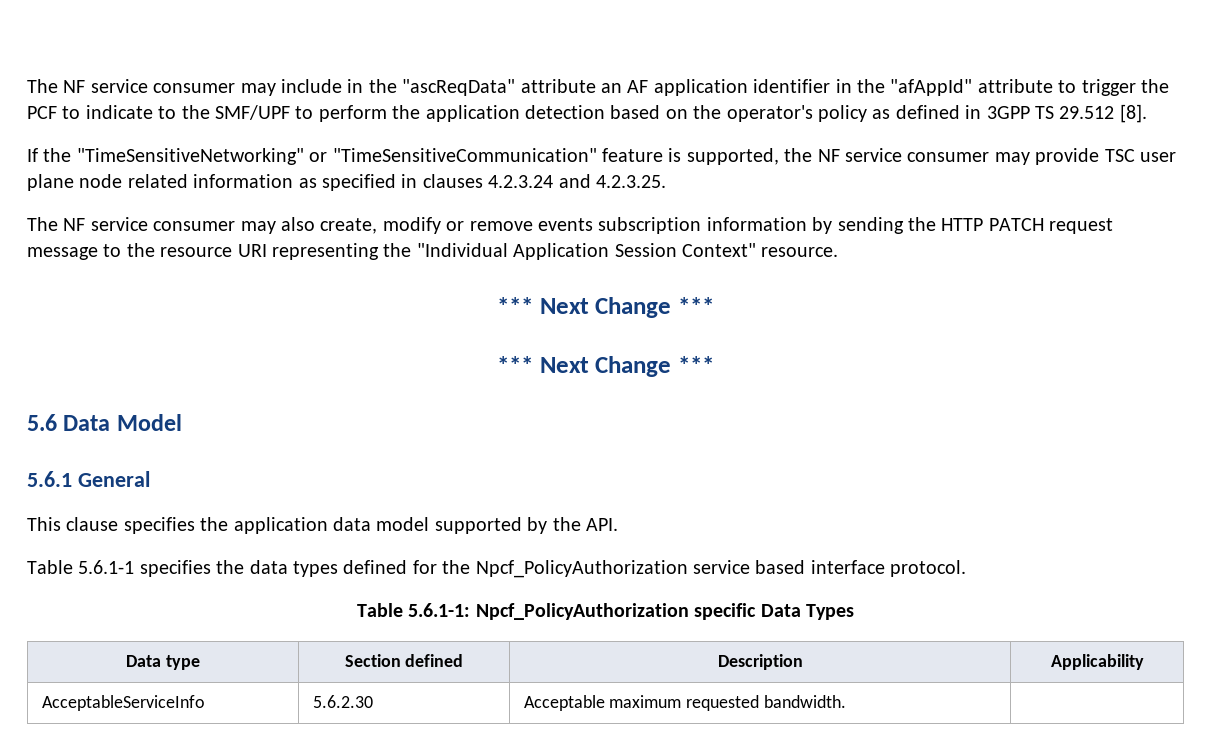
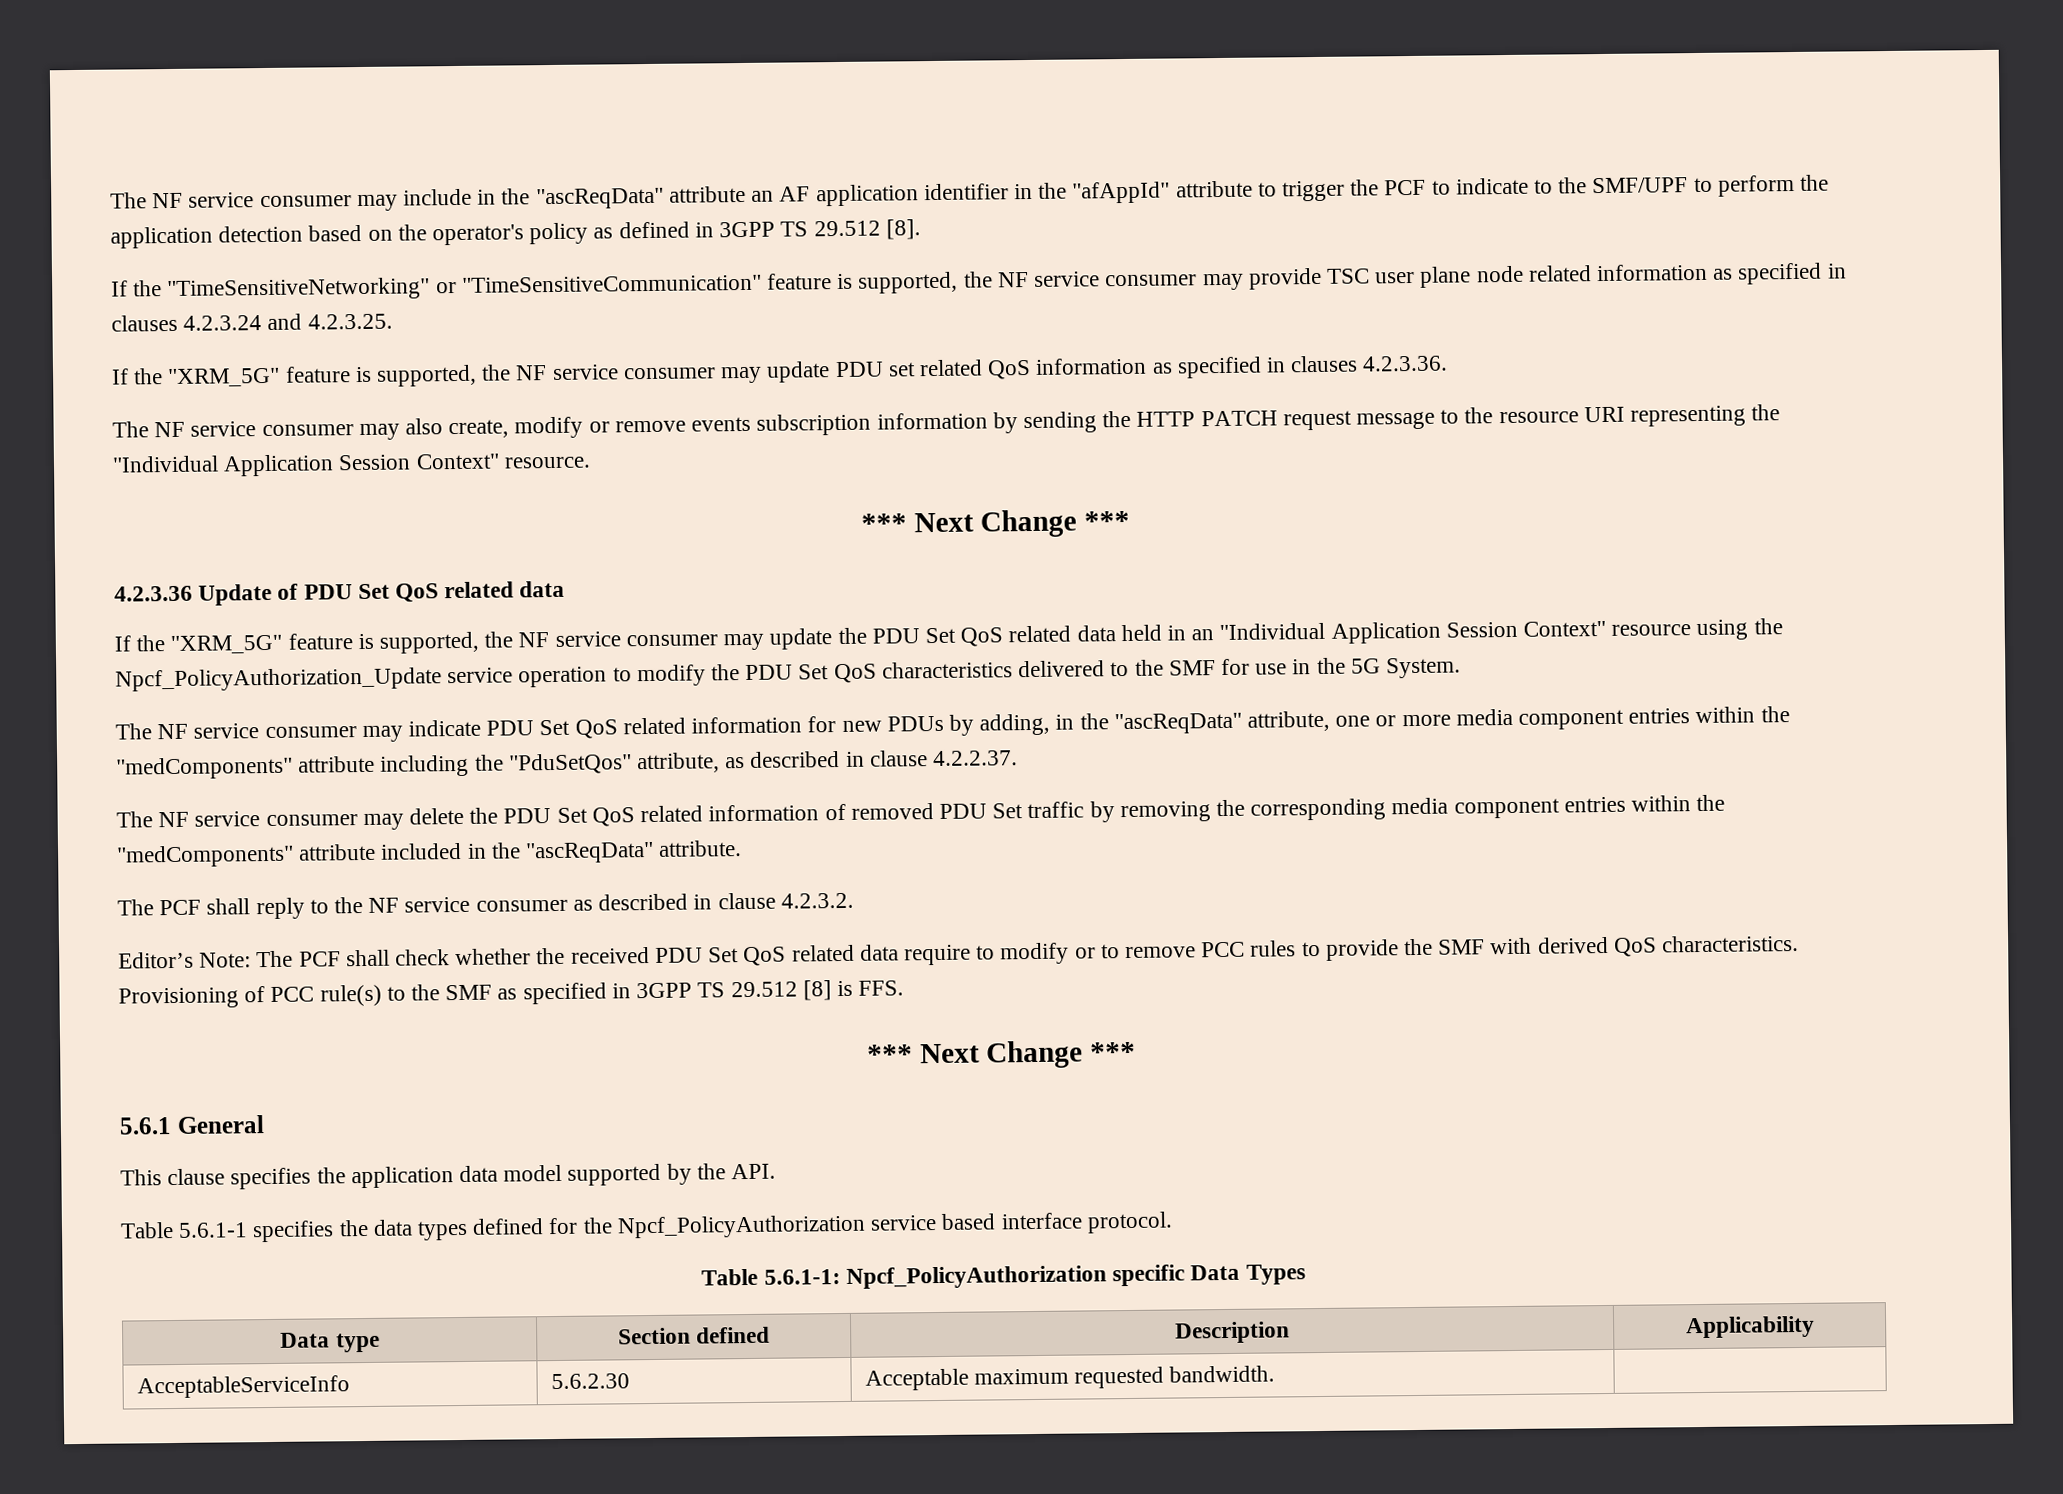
(666, 181) none -> [111,355,1449,388] // If the "XRM_5G" feature is supported, the NF service consumer may update PDU set related QoS information as specified in clauses 4.2.3.36.
[496,356,715,377] [27,414,182,431] // *** Next Change *** // 5.6 Data Model -> [114,580,566,606] [114,618,1783,655] [115,657,1461,692] [115,706,1790,743] [116,750,1019,780] [116,794,1726,831] [116,840,743,868] [117,892,854,920] [118,934,1800,969] [118,980,905,1009] [866,1040,1137,1069] // 4.2.3.36 Update of PDU Set QoS related data // If the "XRM_5G" feature is supported, the NF service consumer may update the PDU Set QoS related data held in an "Individual Application Session Context" resource using the Npcf_PolicyAuthorization_Update service operation to modify the PDU Set QoS characteristics delivered to the SMF for use in the 5G System. // The NF service consumer may indicate PDU Set QoS related information for new PDUs by adding, in the "ascReqData" attribute, one or more media component entries within the "medComponents" attribute including the "PduSetQos" attribute, as described in clause 4.2.2.37. // The NF service consumer may delete the PDU Set QoS related information of removed PDU Set traffic by removing the corresponding media component entries within the "medComponents" attribute included in the "ascReqData" attribute. // The PCF shall reply to the NF service consumer as described in clause 4.2.3.2. // Editor’s Note: The PCF shall check whether the received PDU Set QoS related data require to modify or to remove PCC rules to provide the SMF with derived QoS characteristics. Provisioning of PCC rule(s) to the SMF as specified in 3GPP TS 29.512 [8] is FFS. // *** Next Change ***

